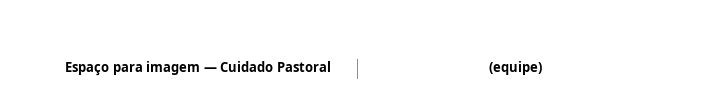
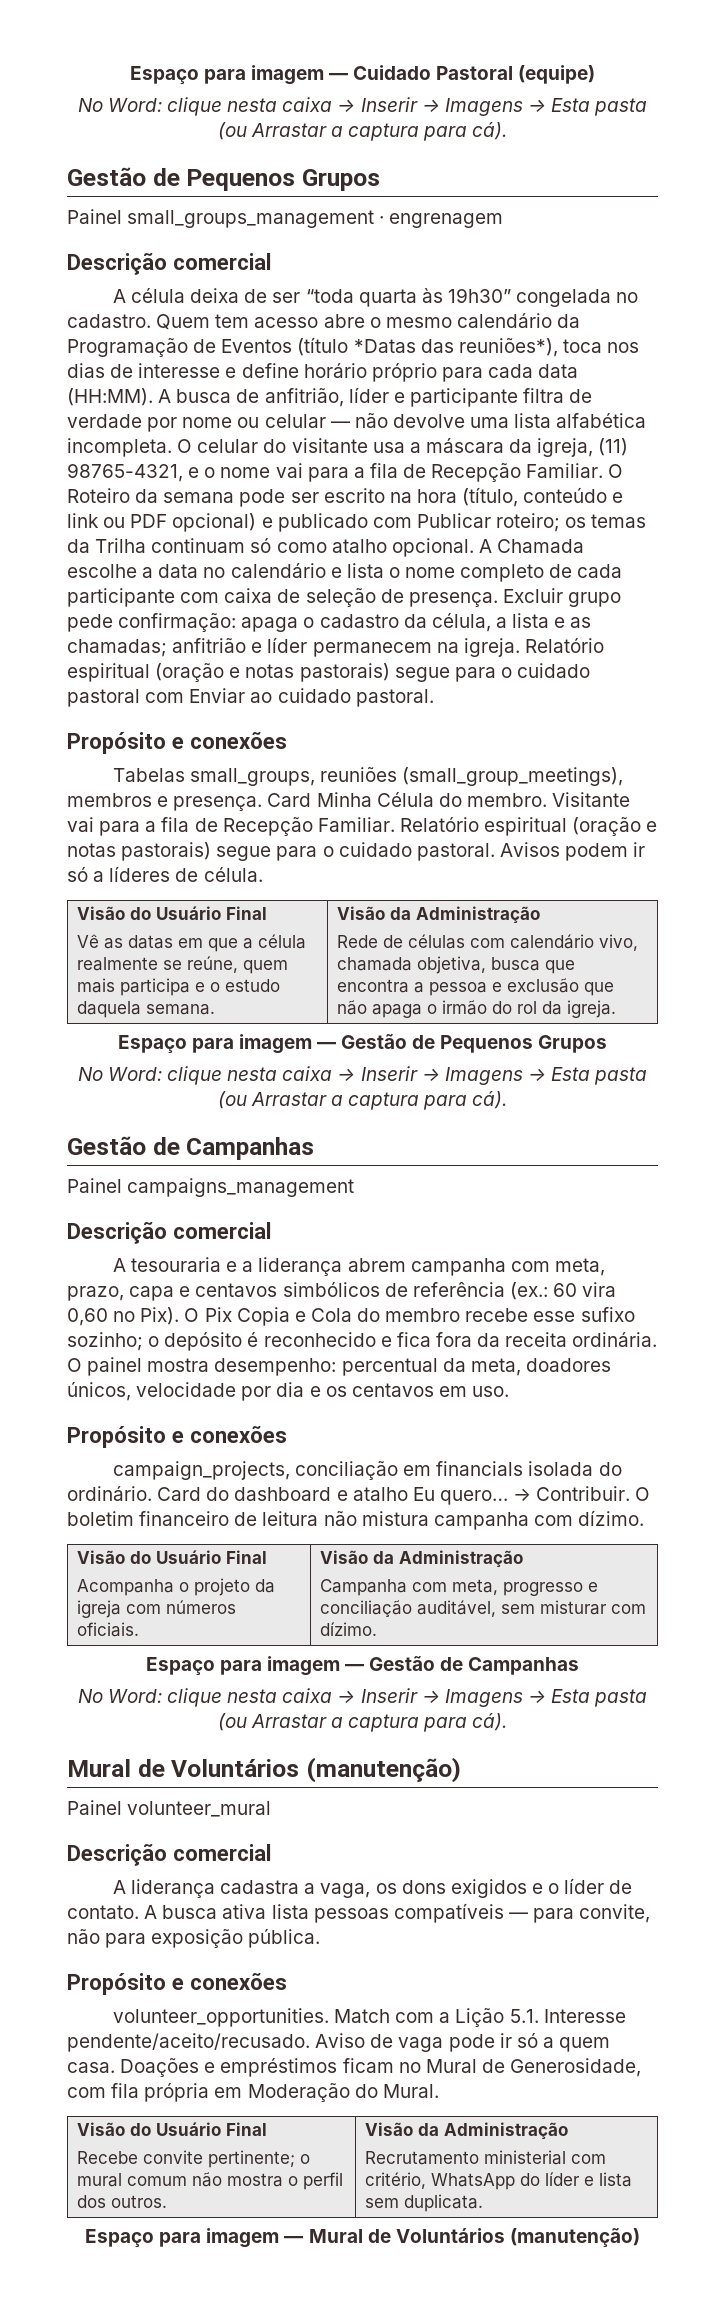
(542, 68) none -> [77,97,648,116] [217,122,508,141] [67,167,380,191] [67,209,504,228] [67,252,271,275] [112,288,639,307] [67,313,581,330] [67,337,640,357] [67,363,579,382] [67,387,593,407] [67,413,647,432] [67,438,629,457] [67,463,624,482] [67,487,624,507] [67,513,647,532] [67,538,585,557] [67,563,623,582] [67,588,622,607] [67,613,592,632] [67,637,604,657] [67,663,591,682] [67,688,434,707] [67,731,287,754] [112,767,624,786] [67,792,631,811] [67,817,658,836] [67,842,646,861] [67,866,263,882] [76,906,267,920] [76,934,306,952] [76,956,288,974] [76,978,280,996] [76,1001,215,1018] [336,906,540,923] [336,934,638,951] [336,956,575,974] [336,978,614,996] [336,1000,616,1018] [117,1034,608,1054] [77,1066,648,1085] [217,1091,508,1110] [67,1136,315,1160] [67,1178,355,1197] [67,1221,271,1244] [112,1257,605,1276] [67,1282,617,1301] [67,1307,635,1326] [67,1332,658,1351] [67,1357,611,1376] [67,1381,510,1401] [67,1425,287,1448] [112,1461,622,1480] [67,1486,651,1505] [67,1510,645,1530] [76,1550,267,1564] [76,1578,275,1596] [76,1600,236,1618] [76,1622,139,1637] [319,1550,523,1567] [319,1579,598,1596] [319,1600,646,1617] [319,1622,377,1636] [145,1656,580,1676] [77,1688,648,1707] [217,1713,508,1732] [67,1757,461,1783] [67,1800,272,1817] [67,1843,271,1866] [112,1878,633,1898] [67,1903,651,1923] [67,1928,321,1948] [67,1972,287,1995] [112,2008,626,2027] [67,2033,611,2052] [67,2058,642,2077] [67,2083,439,2102] [76,2122,267,2136] [76,2150,310,2168] [76,2172,343,2190] [76,2195,167,2208] [364,2122,568,2139] [364,2150,606,2165] [364,2172,632,2190] [364,2194,483,2212] [85,2228,640,2248] // No Word: clique nesta caixa → Inserir → Imagens → Esta pasta (ou Arrastar a captura para cá). // Gestão de Pequenos Grupos // Painel small_groups_management · engrenagem // Descrição comercial // A célula deixa de ser “toda quarta às 19h30” congelada no cadastro. Quem tem acesso abre o mesmo calendário da Programação de Eventos (título *Datas das reuniões*), toca nos dias de interesse e define horário próprio para cada data (HH:MM). A busca de anfitrião, líder e participante filtra de verdade por nome ou celular — não devolve uma lista alfabética incompleta. O celular do visitante usa a máscara da igreja, (11) 98765-4321, e o nome vai para a fila de Recepção Familiar. O Roteiro da semana pode ser escrito na hora (título, conteúdo e link ou PDF opcional) e publicado com Publicar roteiro; os temas da Trilha continuam só como atalho opcional. A Chamada escolhe a data no calendário e lista o nome completo de cada participante com caixa de seleção de presença. Excluir grupo pede confirmação: apaga o cadastro da célula, a lista e as chamadas; anfitrião e líder permanecem na igreja. Relatório espiritual (oração e notas pastorais) segue para o cuidado pastoral com Enviar ao cuidado pastoral. // Propósito e conexões // Tabelas small_groups, reuniões (small_group_meetings), membros e presença. Card Minha Célula do membro. Visitante vai para a fila de Recepção Familiar. Relatório espiritual (oração e notas pastorais) segue para o cuidado pastoral. Avisos podem ir só a líderes de célula. // Visão do Usuário Final // Vê as datas em que a célula realmente se reúne, quem mais participa e o estudo daquela semana. | Visão da Administração // Rede de células com calendário vivo, chamada objetiva, busca que encontra a pessoa e exclusão que não apaga o irmão do rol da igreja. // Espaço para imagem — Gestão de Pequenos Grupos // No Word: clique nesta caixa → Inserir → Imagens → Esta pasta (ou Arrastar a captura para cá). // Gestão de Campanhas // Painel campaigns_management // Descrição comercial // A tesouraria e a liderança abrem campanha com meta, prazo, capa e centavos simbólicos de referência (ex.: 60 vira 0,60 no Pix). O Pix Copia e Cola do membro recebe esse sufixo sozinho; o depósito é reconhecido e fica fora da receita ordinária. O painel mostra desempenho: percentual da meta, doadores únicos, velocidade por dia e os centavos em uso. // Propósito e conexões // campaign_projects, conciliação em financials isolada do ordinário. Card do dashboard e atalho Eu quero… → Contribuir. O boletim financeiro de leitura não mistura campanha com dízimo. // Visão do Usuário Final // Acompanha o projeto da igreja com números oficiais. | Visão da Administração // Campanha com meta, progresso e conciliação auditável, sem misturar com dízimo. // Espaço para imagem — Gestão de Campanhas // No Word: clique nesta caixa → Inserir → Imagens → Esta pasta (ou Arrastar a captura para cá). // Mural de Voluntários (manutenção) // Painel volunteer_mural // Descrição comercial // A liderança cadastra a vaga, os dons exigidos e o líder de contato. A busca ativa lista pessoas compatíveis — para convite, não para exposição pública. // Propósito e conexões // volunteer_opportunities. Match com a Lição 5.1. Interesse pendente/aceito/recusado. Aviso de vaga pode ir só a quem casa. Doações e empréstimos ficam no Mural de Generosidade, com fila própria em Moderação do Mural. // Visão do Usuário Final // Recebe convite pertinente; o mural comum não mostra o perfil dos outros. | Visão da Administração // Recrutamento ministerial com critério, WhatsApp do líder e lista sem duplicata. // Espaço para imagem — Mural de Voluntários (manutenção)

